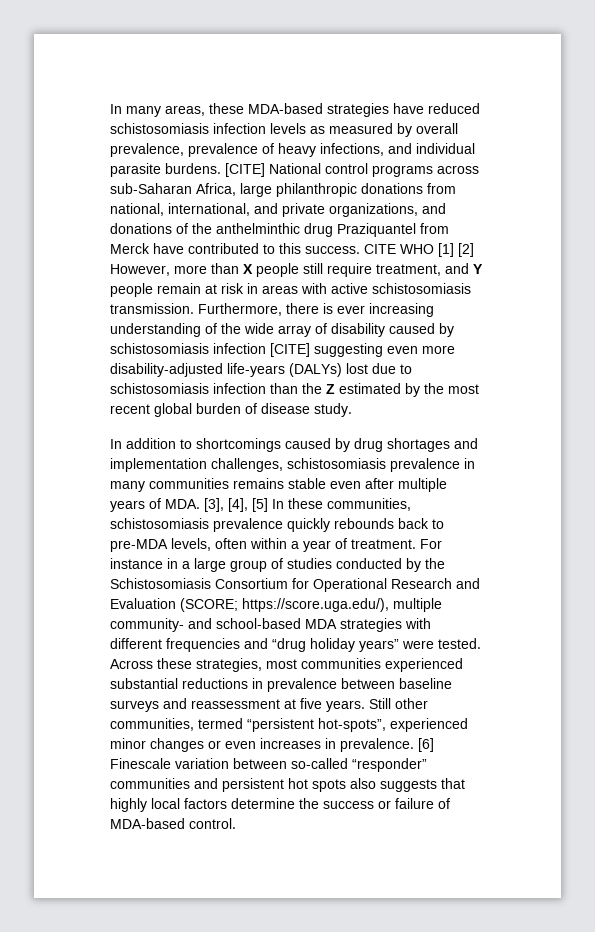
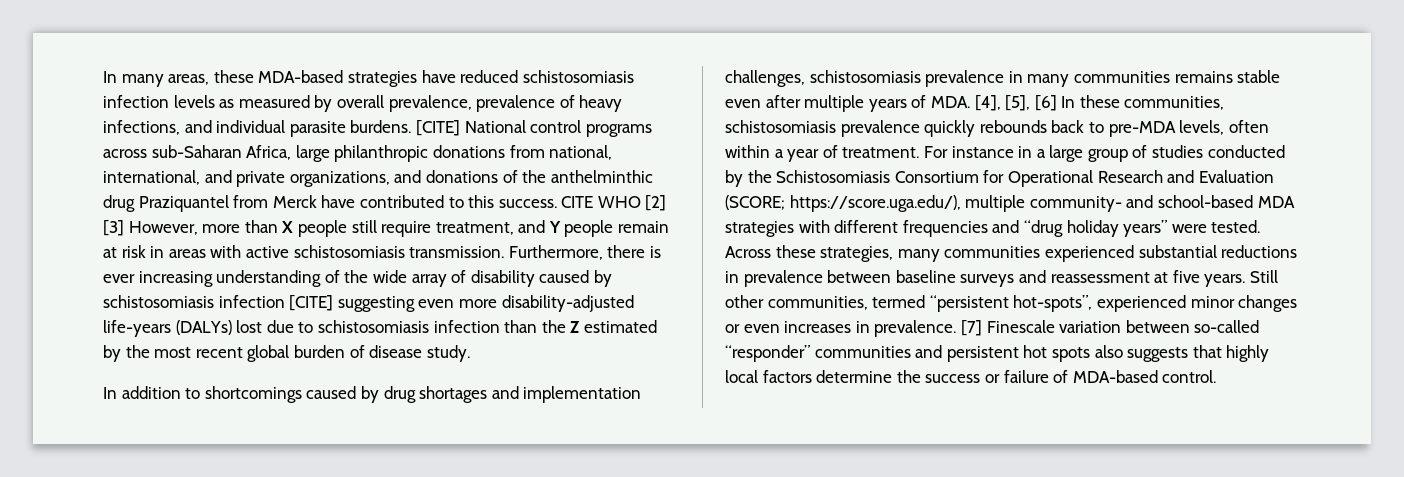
[438,243,474,257] [1] [2] -> [645,195,667,211] [103,220,124,236] [2] [3]
[204,498,268,512] [3], [4], [5] -> [974,95,1057,111] [4], [5], [6]
[266,659,297,669] most -> [897,249,940,262] many
[418,738,434,752] [6] -> [960,320,982,336] [7]

